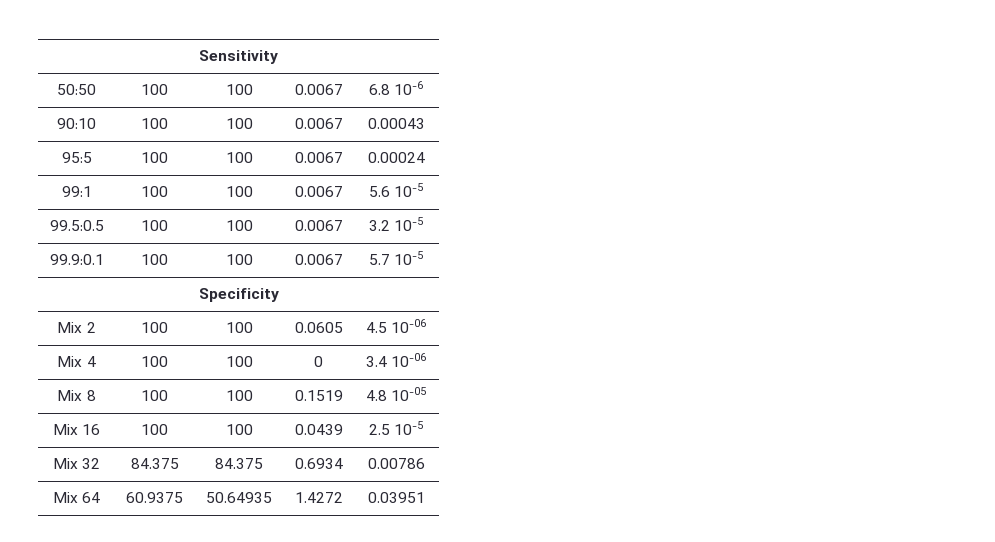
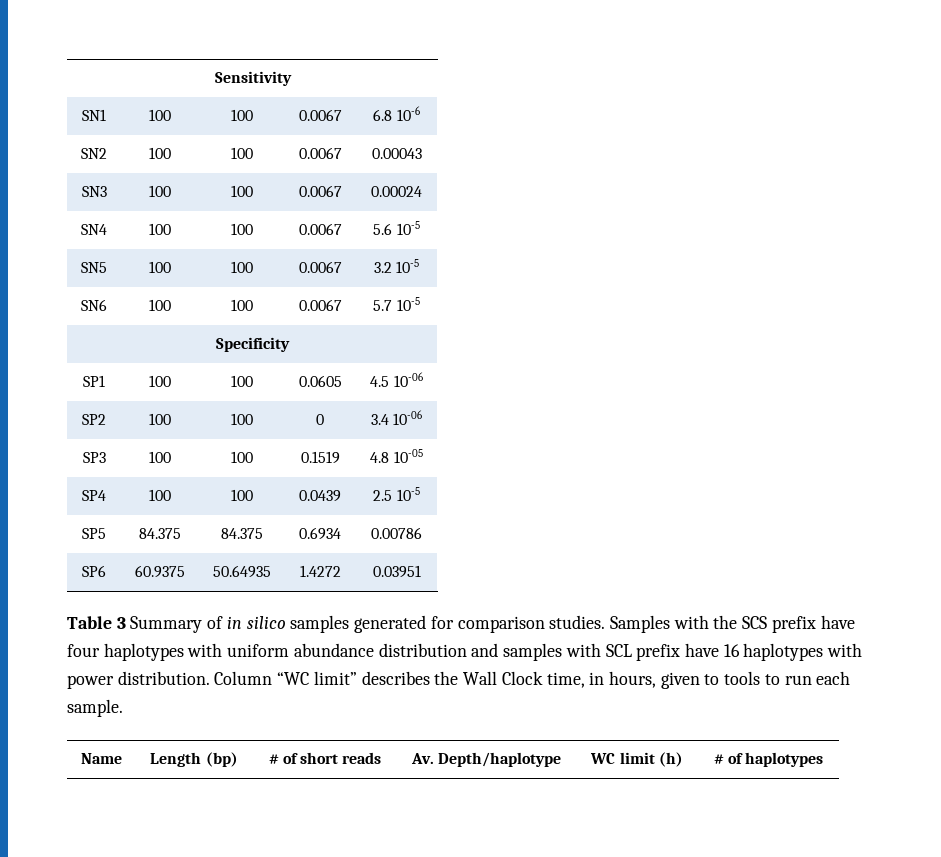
[57,84,96,95] 50:50 -> [82,109,106,121] SN1
[57,118,96,129] 90:10 -> [81,148,107,159] SN2
[61,152,92,163] 95:5 -> [81,186,107,197] SN3
[61,186,92,197] 99:1 -> [81,224,107,235] SN4
[49,220,104,231] 99.5:0.5 -> [81,262,107,273] SN5
[49,254,104,265] 99.9:0.1 -> [81,299,107,311] SN6
[57,322,96,333] Mix 2 -> [83,375,105,387] SP1
[57,356,96,367] Mix 4 -> [82,414,106,425] SP2
[57,390,96,401] Mix 8 -> [82,452,106,463] SP3
[52,424,101,435] Mix 16 -> [82,490,106,501] SP4
[52,458,101,469] Mix 32 -> [82,528,106,539] SP5
[52,492,101,503] Mix 64 -> [82,565,106,577] SP6
(425, 497) none -> [67,615,855,633] [67,643,863,661] [67,671,851,689] [67,699,123,717] [81,753,122,764] [150,752,238,767] [268,752,382,764] [410,752,562,767] [590,752,683,767] [713,752,824,767] // Table 3 Summary of in silico samples generated for comparison studies. Samples with the SCS prefix have four haplotypes with uniform abundance distribution and samples with SCL prefix have 16 haplotypes with power distribution. Column “WC limit” describes the Wall Clock time, in hours, given to tools to run each sample. // Name | Length (bp) | # of short reads | Av. Depth/haplotype | WC limit (h) | # of haplotypes

